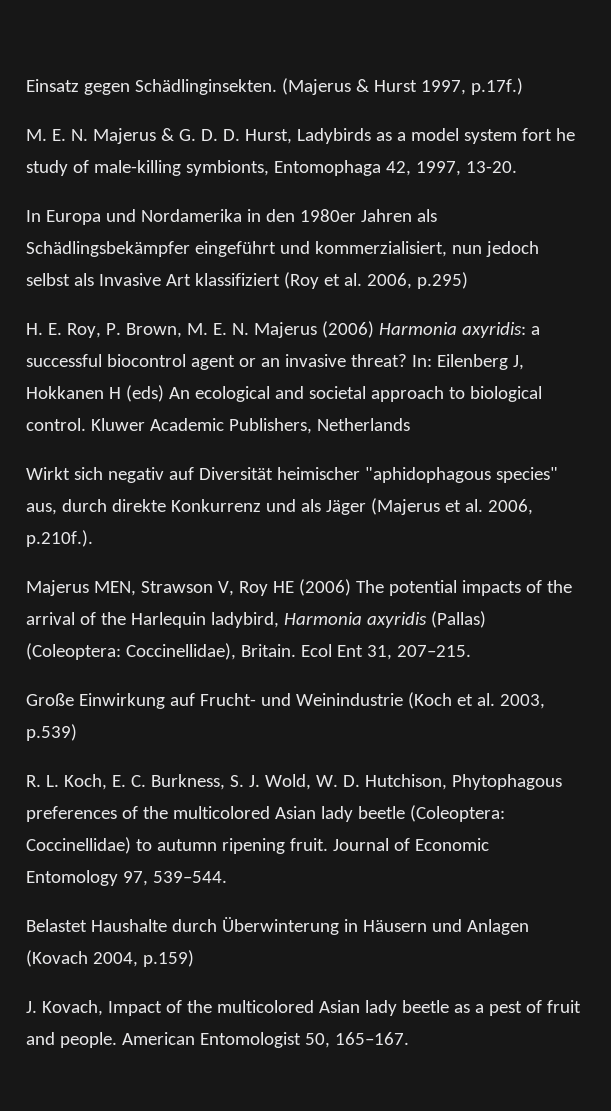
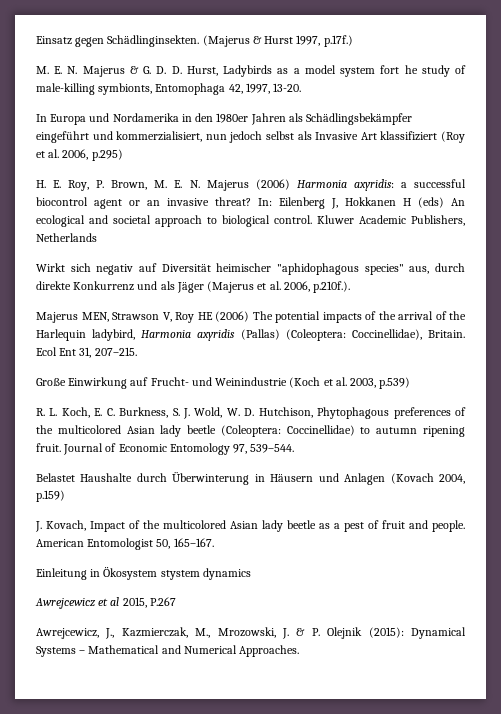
(409, 1038) none -> [36,566,251,580] [35,597,176,609] [36,627,466,639] [36,645,300,657] // Einleitung in Ökosystem stystem dynamics // Awrejcewicz et al 2015, P.267 // Awrejcewicz, J., Kazmierczak, M., Mrozowski, J. & P. Olejnik (2015): Dynamical Systems – Mathematical and Numerical Approaches.

